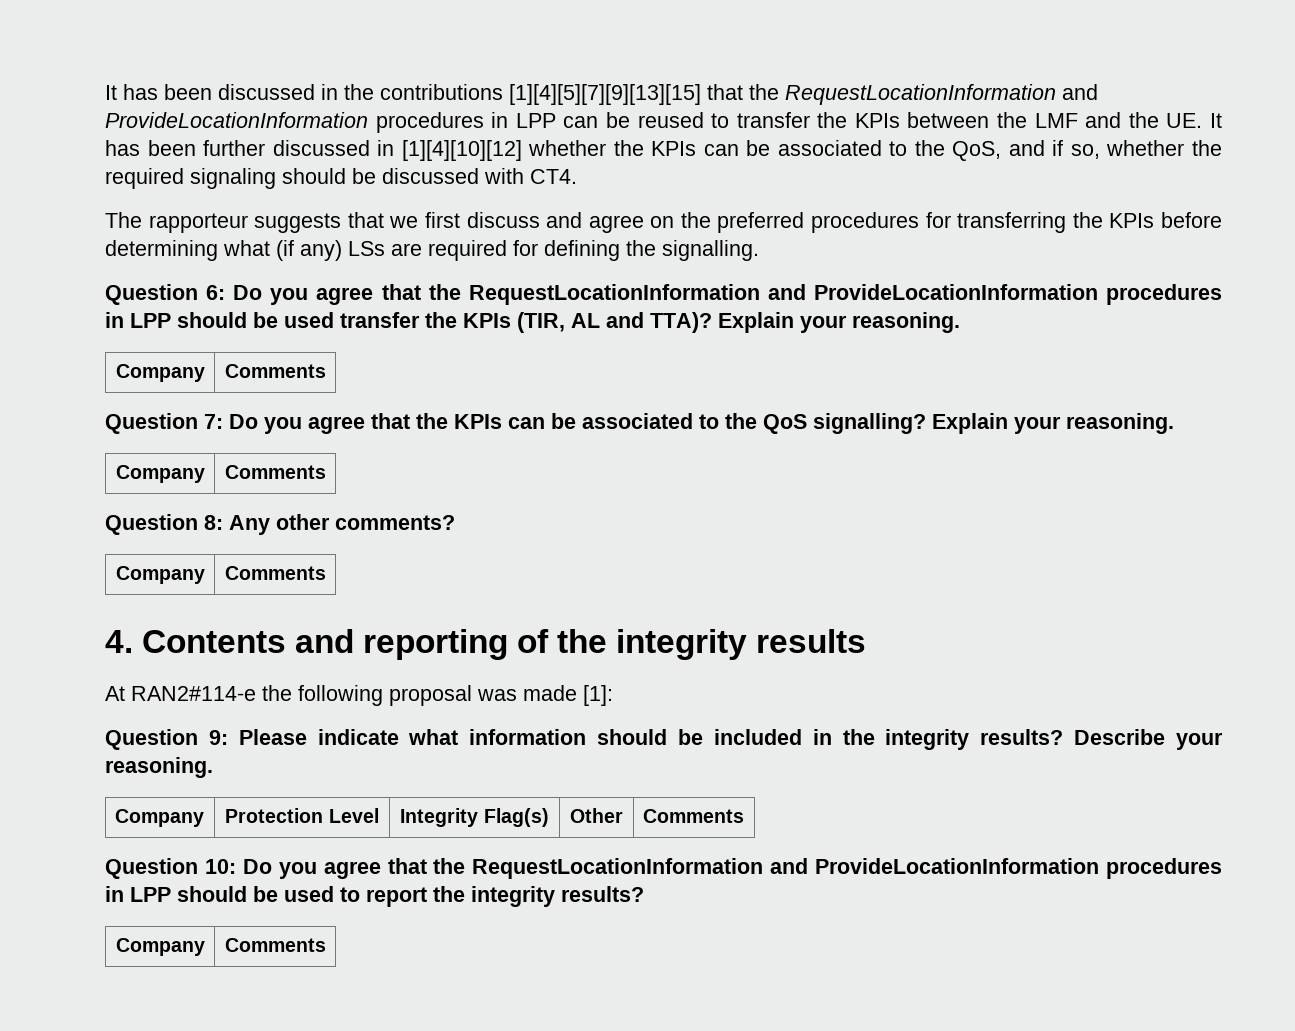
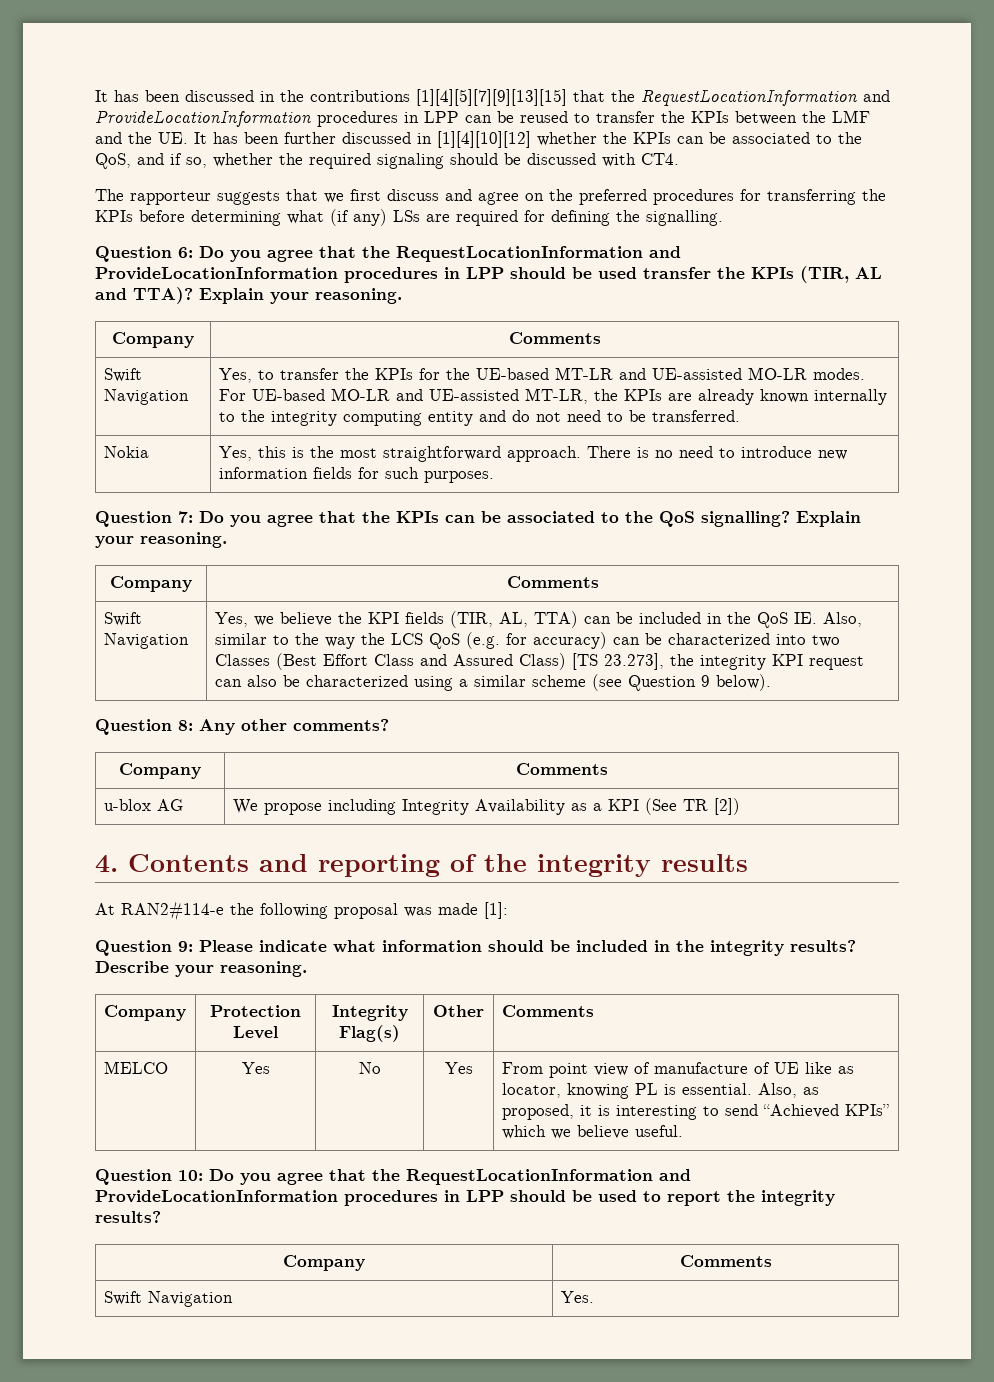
(326, 371) none -> [103,368,142,382] [103,389,189,405] [218,367,865,383] [218,388,887,405] [218,410,740,426] [103,446,149,458] [218,446,847,462] [218,467,494,483] // Swift Navigation | Yes, to transfer the KPIs for the UE-based MT-LR and UE-assisted MO-LR modes. For UE-based MO-LR and UE-assisted MT-LR, the KPIs are already known internally to the integrity computing entity and do not need to be transferred. // Nokia | Yes, this is the most straightforward approach. There is no need to introduce new information fields for such purposes.
(326, 472) none -> [103,612,142,626] [103,633,189,649] [214,611,862,628] [214,632,840,649] [214,653,864,670] [214,674,771,691] // Swift Navigation | Yes, we believe the KPI fields (TIR, AL, TTA) can be included in the QoS IE. Also, similar to the way the LCS QoS (e.g. for accuracy) can be characterized into two Classes (Best Effort Class and Assured Class) [TS 23.273], the integrity KPI request can also be characterized using a similar scheme (see Question 9 below).
(326, 573) none -> [103,799,183,811] [232,798,740,815] // u-blox AG | We propose including Integrity Availability as a KPI (See TR [2])
(744, 816) none -> [103,1061,168,1074] [241,1062,270,1074] [358,1062,381,1074] [444,1062,473,1074] [501,1062,854,1078] [501,1083,819,1099] [501,1104,889,1120] [501,1125,683,1139] // MELCO | Yes | No | Yes | From point view of manufacture of UE like as locator, knowing PL is essential. Also, as proposed, it is interesting to send “Achieved KPIs” which we believe useful.
(326, 945) none -> [103,1291,233,1307] [560,1291,594,1303] // Swift Navigation | Yes.

